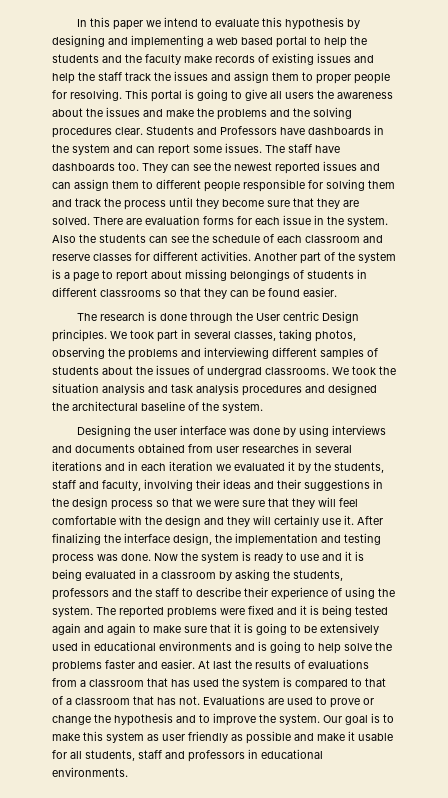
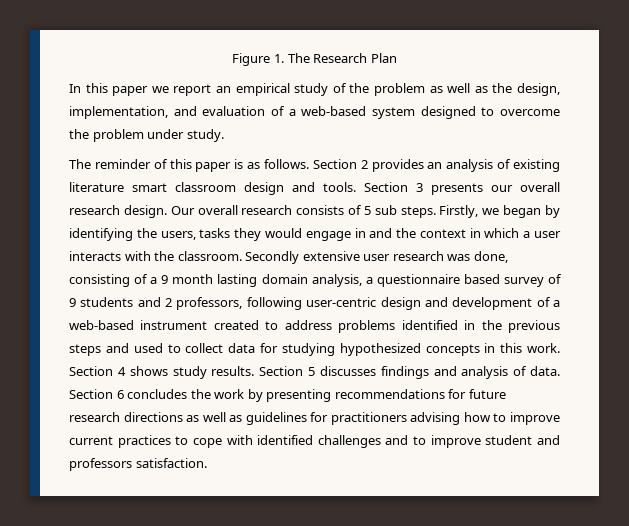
[77,17,361,30] [52,35,367,48] [52,53,374,65] [52,71,390,84] [52,89,393,102] [52,107,352,120] [52,125,384,138] [52,143,340,156] [52,161,380,174] [52,179,395,192] [52,197,359,210] [52,215,388,227] [52,234,383,243] [52,251,396,264] [52,269,367,282] [52,287,337,299] [77,311,360,323] [52,329,356,342] [52,347,378,360] [52,365,396,377] [52,383,377,396] [52,401,263,413] [77,425,387,437] [52,443,352,453] [52,461,384,473] [52,479,383,491] [52,497,358,510] [52,515,383,527] [52,533,381,546] [52,551,364,564] [52,569,343,581] [52,587,395,600] [52,605,388,618] [52,623,379,635] [52,641,392,654] [52,659,369,672] [52,677,386,690] [52,695,374,708] [52,713,394,726] [52,731,393,744] [52,749,323,762] [52,767,128,777] In this paper we intend to evaluate this hypothesis by designing and implementing a web based portal to help the students and the faculty make records of existing issues and help the staff track the issues and assign them to proper people for resolving. This portal is going to give all users the awareness about the issues and make the problems and the solving procedures clear. Students and Professors have dashboards in the system and can report some issues. The staff have dashboards too. They can see the newest reported issues and can assign them to different people responsible for solving them and track the process until they become sure that they are solved. There are evaluation forms for each issue in the system. Also the students can see the schedule of each classroom and reserve classes for different activities. Another part of the system is a page to report about missing belongings of students in different classrooms so that they can be found easier. // The research is done through the User centric Design principles. We took part in several classes, taking photos, observing the problems and interviewing different samples of students about the issues of undergrad classrooms. We took the situation analysis and task analysis procedures and designed the architectural baseline of the system. // Designing the user interface was done by using interviews and documents obtained from user researches in several iterations and in each iteration we evaluated it by the students, staff and faculty, involving their ideas and their suggestions in the design process so that we were sure that they will feel comfortable with the design and they will certainly use it. After finalizing the interface design, the implementation and testing process was done. Now the system is ready to use and it is being evaluated in a classroom by asking the students, professors and the staff to describe their experience of using the system. The reported problems were fixed and it is being tested again and again to make sure that it is going to be extensively used in educational environments and is going to help solve the problems faster and easier. At last the results of evaluations from a classroom that has used the system is compared to that of a classroom that has not. Evaluations are used to prove or change the hypothesis and to improve the system. Our goal is to make this system as user friendly as possible and make it usable for all students, staff and professors in educational environments. -> [232,53,397,66] [69,83,561,96] [69,106,560,119] [69,129,224,142] [69,159,560,172] [69,182,560,195] [69,205,561,218] [69,228,561,241] [69,251,508,264] [69,274,562,287] [69,297,560,310] [69,320,561,333] [69,343,560,356] [69,366,560,379] [69,389,506,402] [69,412,560,425] [69,435,560,448] [69,458,207,471] Figure 1. The Research Plan // In this paper we report an empirical study of the problem as well as the design, implementation, and evaluation of a web-based system designed to overcome the problem under study. // The reminder of this paper is as follows. Section 2 provides an analysis of existing literature smart classroom design and tools. Section 3 presents our overall research design. Our overall research consists of 5 sub steps. Firstly, we began by identifying the users, tasks they would engage in and the context in which a user interacts with the classroom. Secondly extensive user research was done, consisting of a 9 month lasting domain analysis, a questionnaire based survey of 9 students and 2 professors, following user-centric design and development of a web-based instrument created to address problems identified in the previous steps and used to collect data for studying hypothesized concepts in this work. Section 4 shows study results. Section 5 discusses findings and analysis of data. Section 6 concludes the work by presenting recommendations for future research directions as well as guidelines for practitioners advising how to improve current practices to cope with identified challenges and to improve student and professors satisfaction.

